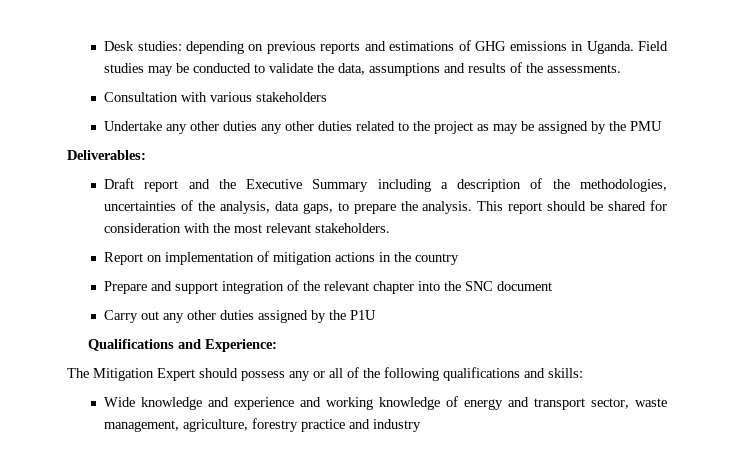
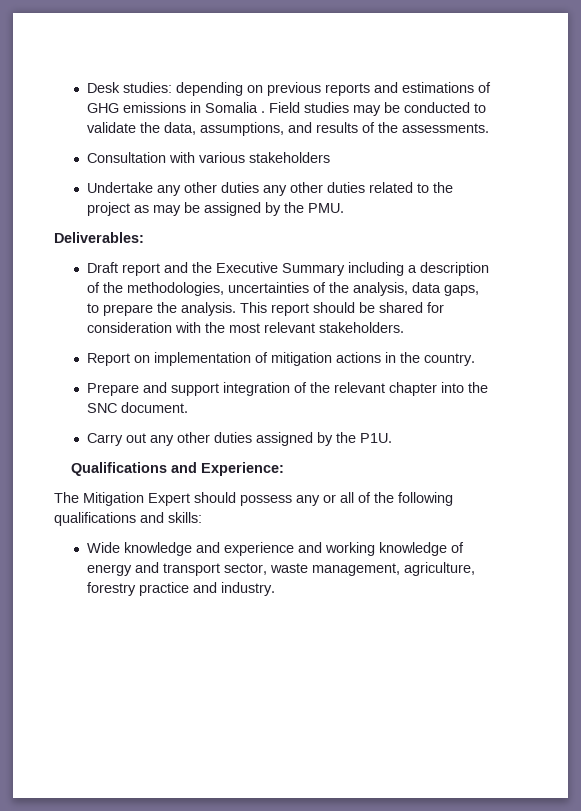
[586,41,634,54] Uganda. -> [205,102,266,113] Somalia .
[369,63,441,76] assumptions -> [200,122,285,136] assumptions,
[630,121,663,131] PMU -> [308,203,345,213] PMU.
[415,253,460,265] country -> [424,353,476,366] country.
[497,281,553,291] document -> [121,402,189,413] document.
[350,310,377,320] P1U -> [360,433,393,443] P1U.
[373,419,422,432] industry -> [221,582,276,596] industry.

